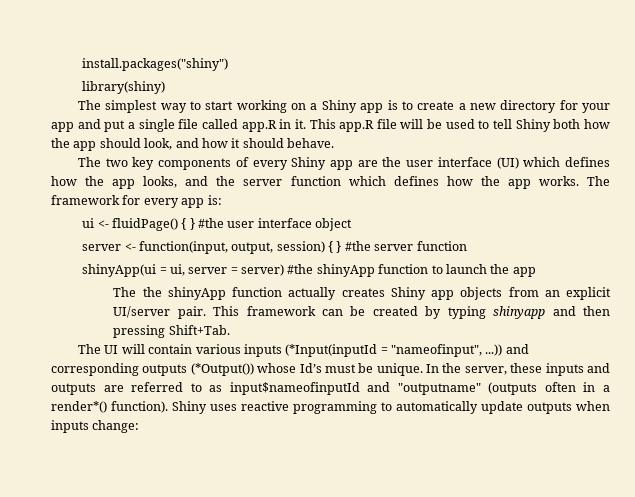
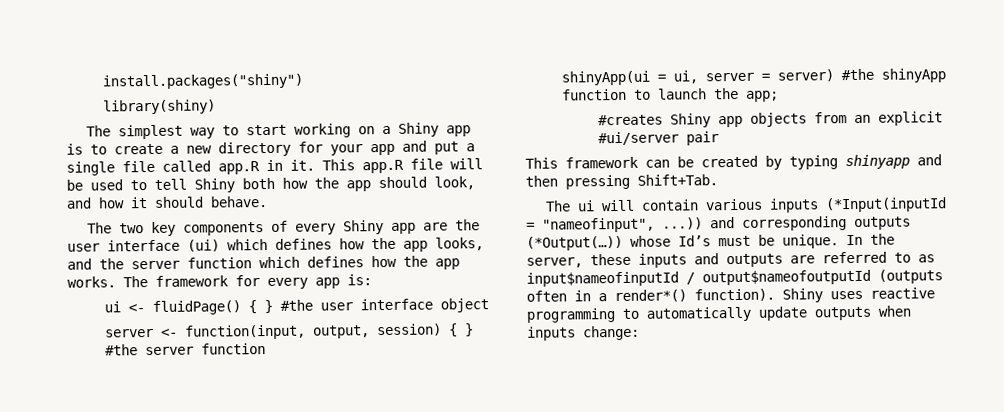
[496,157,519,169] (UI) -> [187,239,220,252] (ui)
[512,267,536,277] [113,287,385,300] app // The the shinyApp function actually creates -> [745,90,779,102] [598,114,664,126] app; // #creates
[113,306,206,319] UI/server pair. -> [598,131,720,146] #ui/server pair //
[104,345,119,354] UI -> [577,200,596,212] ui
[190,363,254,376] (*Output()) -> [526,235,623,251] (*Output(…))
[367,382,481,395] and "outputname" -> [686,269,871,286] / output$nameofoutputId

